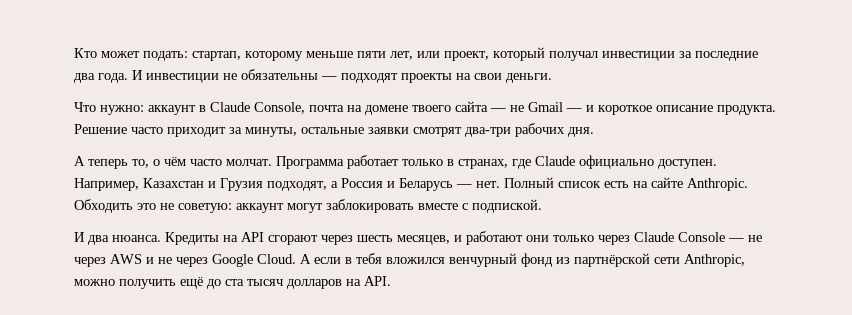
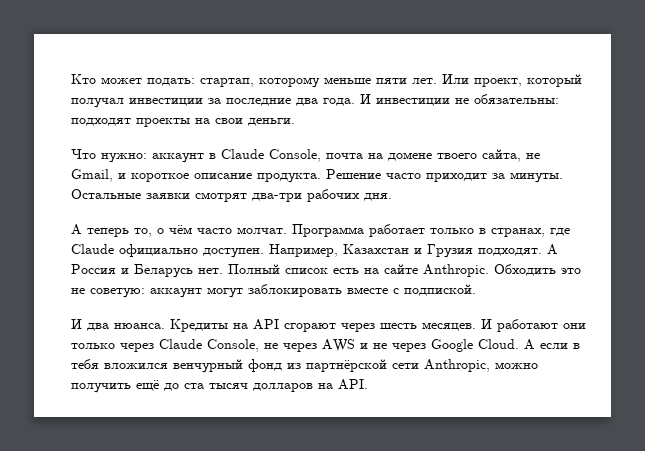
[390,51,440,60] лет, или -> [412,74,469,85] лет. Или
[241,69,337,80] обязательны — -> [474,94,559,104] обязательны:
[455,101,582,112] сайта — не Gmail — -> [482,149,540,162] [71,169,113,182] сайта, не Gmail,
[245,127,364,137] минуты, остальные -> [510,172,563,183] [71,189,141,199] минуты. Остальные
[267,181,338,191] подходят, а -> [478,244,558,256] подходят. А
[456,184,472,188] — -> (193, 271) none
[397,235,462,245] месяцев, и -> [422,319,492,331] месяцев. И
[678,232,744,242] Console — -> [207,339,259,352] Console,

